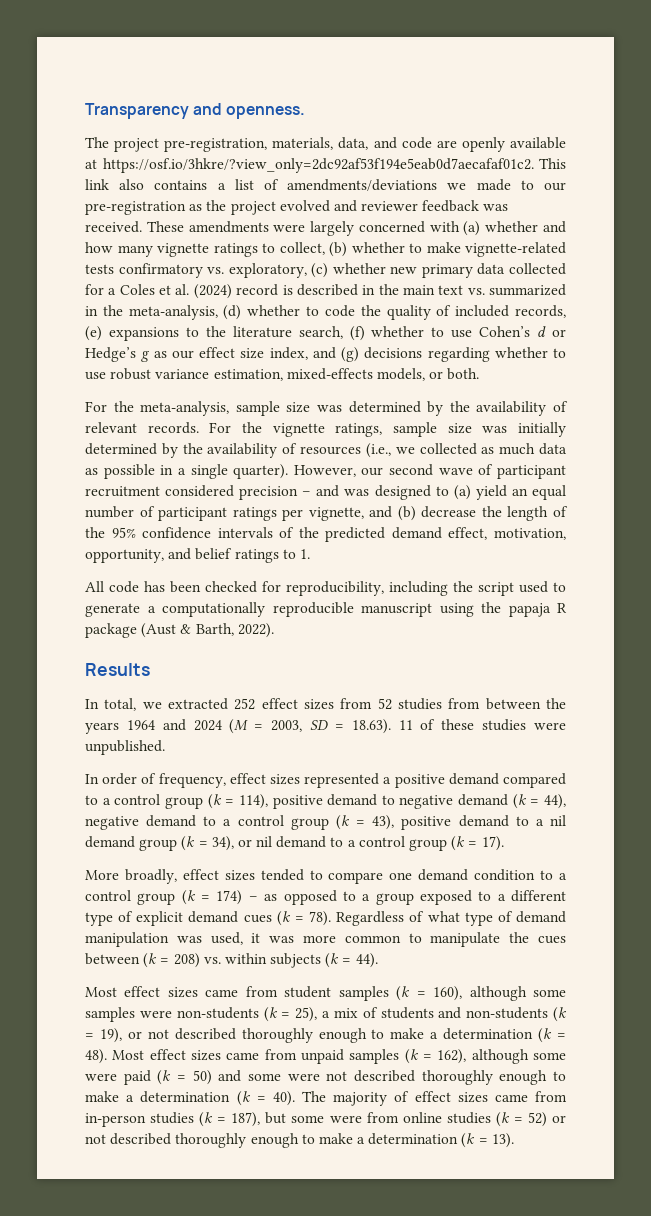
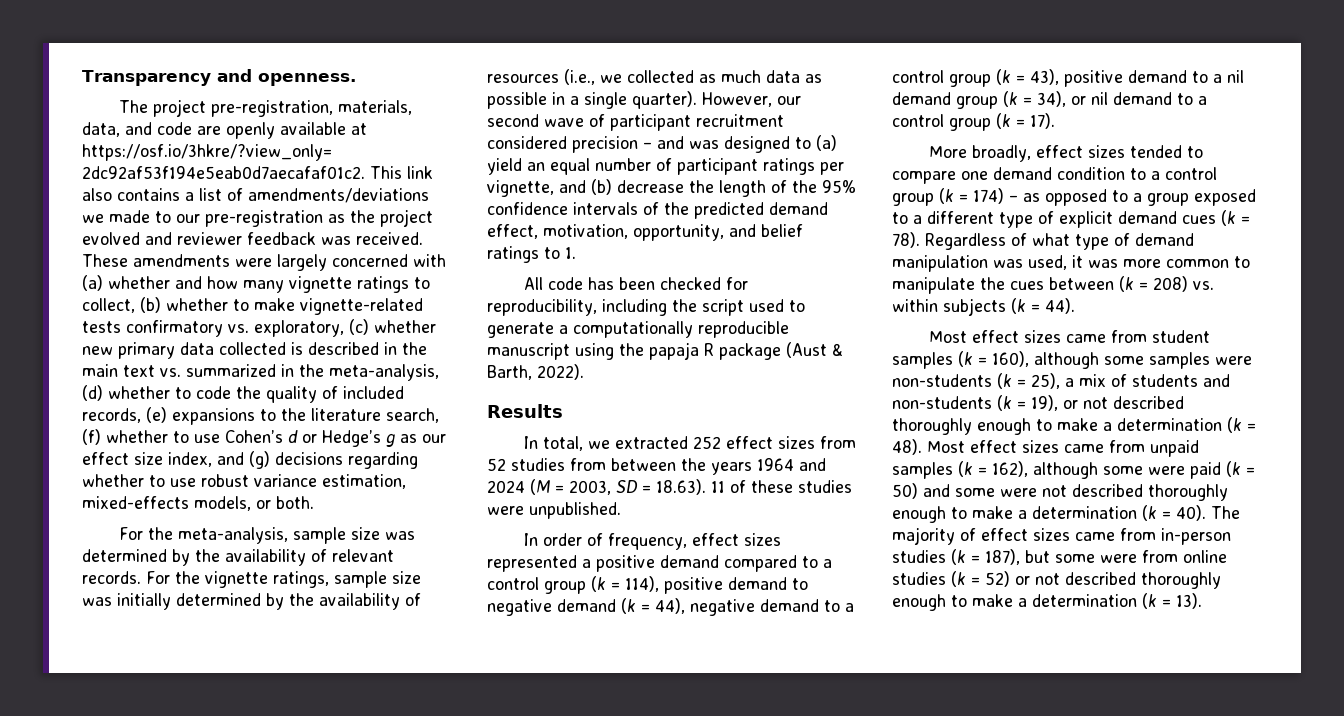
[85,284,279,299] for a Coles et al. (2024) record -> (286, 348) none

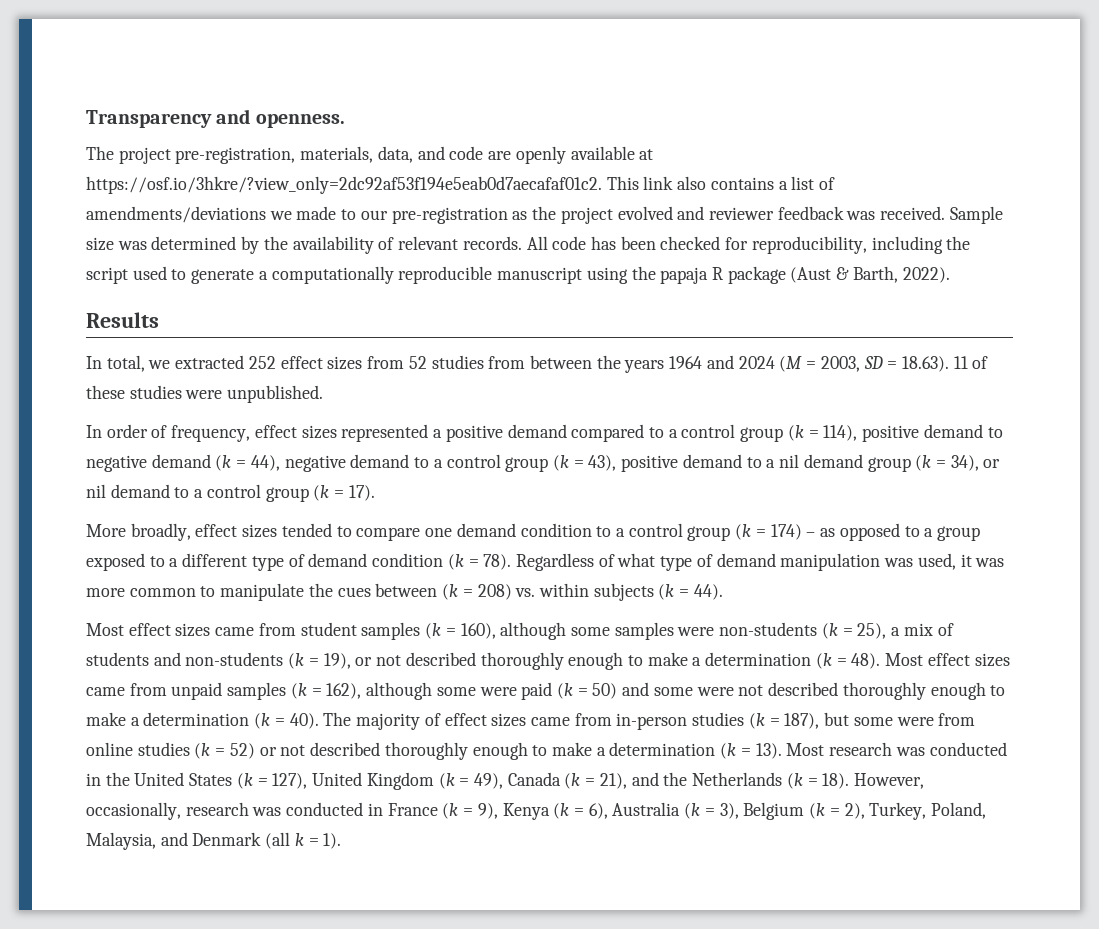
[82,254,446,271] [82,275,430,293] [82,297,423,315] [82,319,436,337] [82,342,427,359] [82,364,439,381] [82,385,404,403] [82,407,439,425] [82,429,446,447] [82,451,418,469] [82,474,406,489] [82,496,314,511] [119,527,347,544] These amendments were largely concerned with (a) whether and how many vignette ratings to collect, (b) whether to make vignette-related tests confirmatory vs. exploratory, (c) whether new primary data collected is described in the main text vs. summarized in the meta-analysis, (d) whether to code the quality of included records, (e) expansions to the literature search, (f) whether to use Cohen’s d or Hedge’s g as our effect size index, and (g) decisions regarding whether to use robust variance estimation, mixed-effects models, or both. // For the meta-analysis, sample -> [949,206,1003,224] Sample
[146,571,421,588] [82,593,421,610] [487,69,822,85] [487,91,801,109] [487,114,784,131] [487,135,837,153] [487,158,844,175] [487,179,856,197] [487,202,828,219] [487,224,803,241] [487,246,576,263] For the vignette ratings, sample size was initially determined by the availability of resources (i.e., we collected as much data as possible in a single quarter). However, our second wave of participant recruitment considered precision – and was designed to (a) yield an equal number of participant ratings per vignette, and (b) decrease the length of the 95% confidence intervals of the predicted demand effect, motivation, opportunity, and belief ratings to 1. // -> (522, 243) none
[1059,211,1216,228] explicit demand cues -> [308,553,444,567] demand condition
(1202, 601) none -> [786,742,1007,756] [86,772,924,790] [86,802,986,820] [86,832,342,850] Most research was conducted in the United States (k = 127), United Kingdom (k = 49), Canada (k = 21), and the Netherlands (k = 18). However, occasionally, research was conducted in France (k = 9), Kenya (k = 6), Australia (k = 3), Belgium (k = 2), Turkey, Poland, Malaysia, and Denmark (all k = 1).

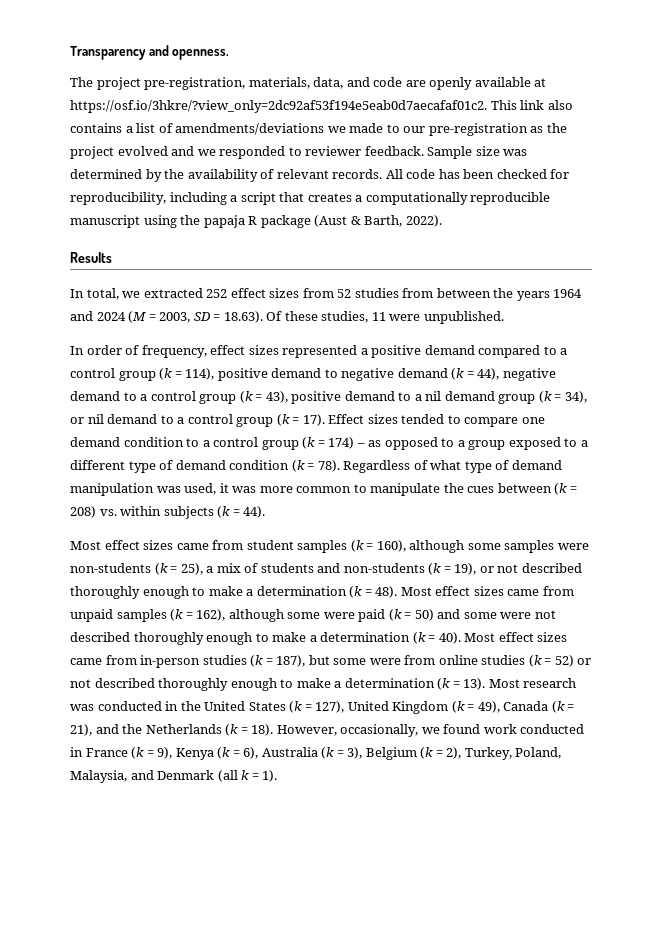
[708,206,946,220] reviewer feedback was received. -> [197,146,424,159] we responded to reviewer feedback.
[946,236,971,250] [86,266,255,284] the script used to generate -> [230,192,352,205] a script that creates
[953,356,989,369] [86,385,182,399] 11 of these studies -> [266,311,386,323] Of these studies, 11
[86,523,238,541] // More broadly, effect -> [328,414,365,424] Effect
[323,712,441,730] The majority of -> [464,633,496,642] Most
[185,802,282,816] research was -> [421,724,517,734] we found work

